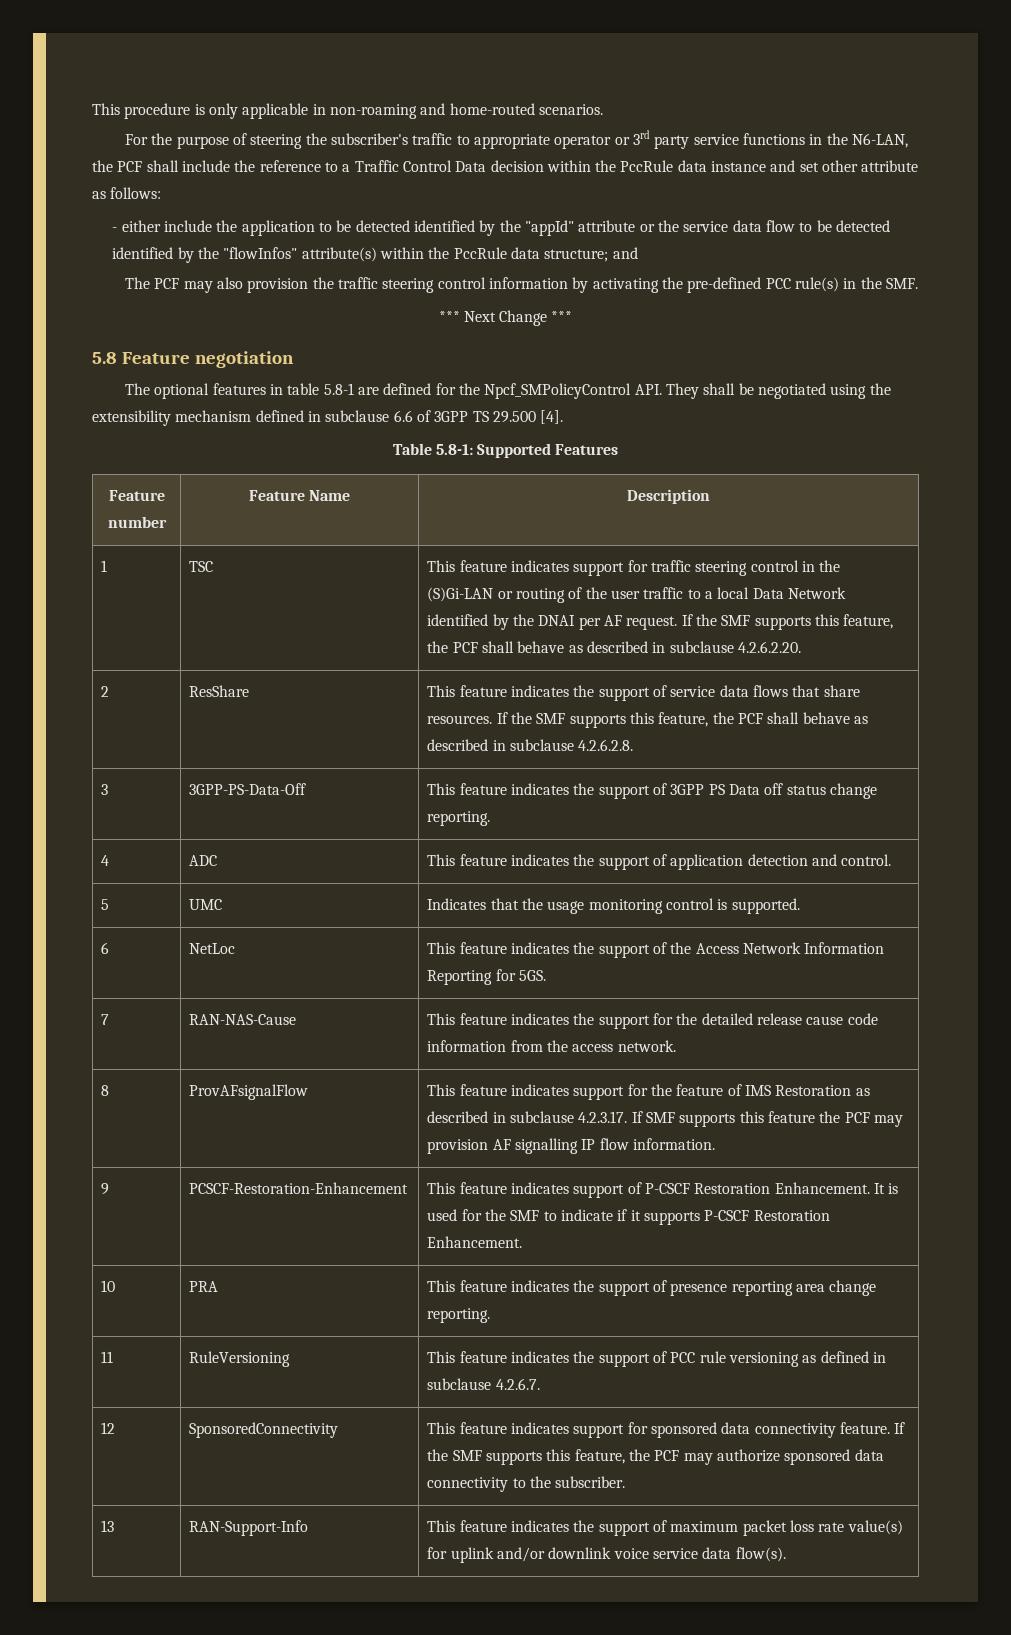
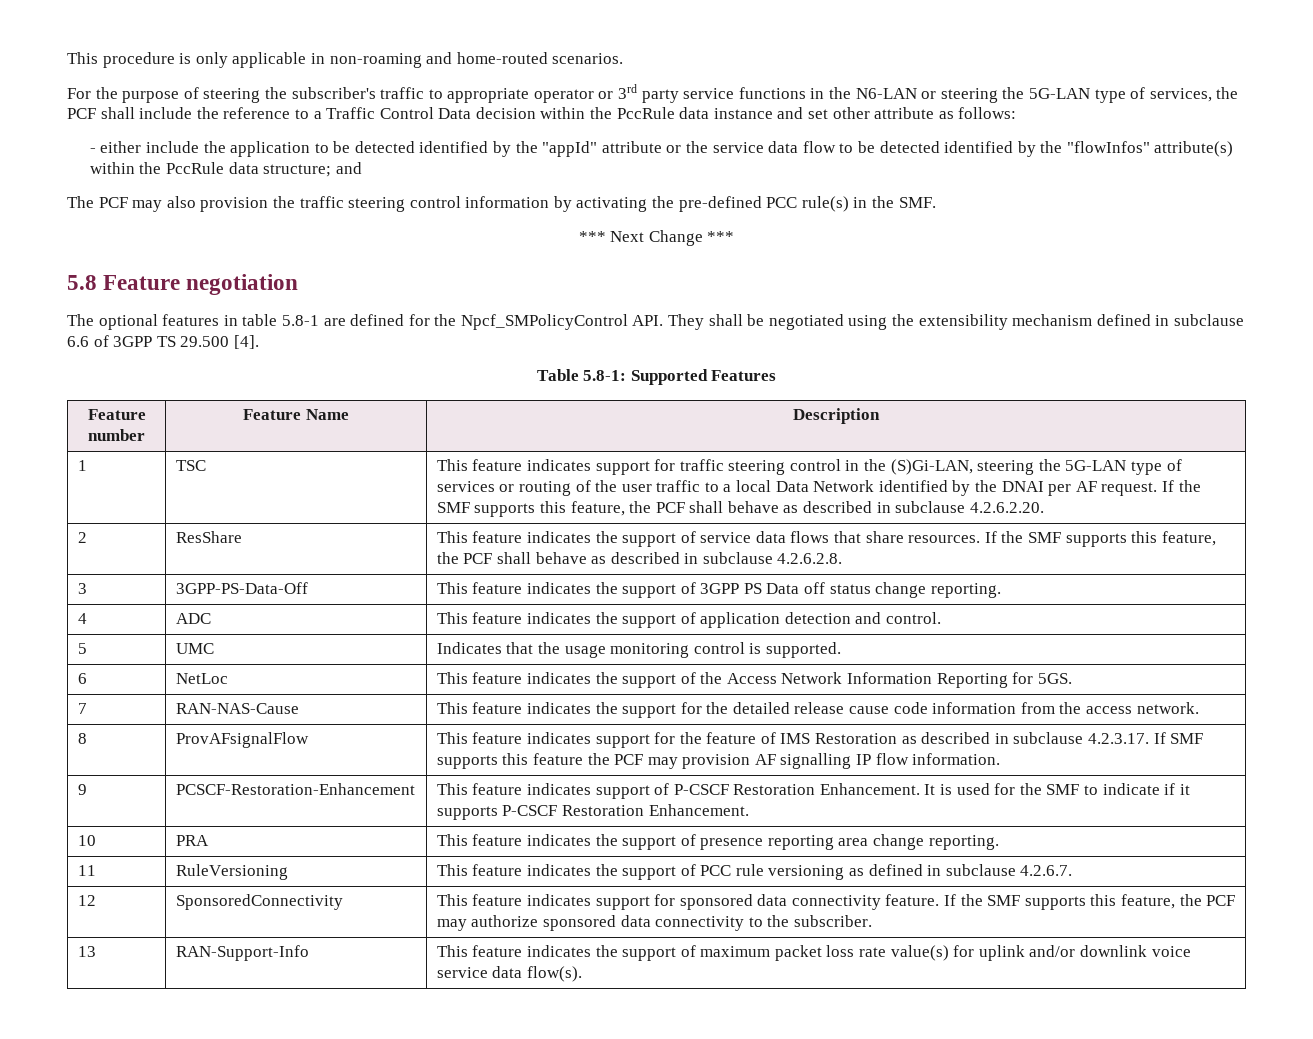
[851,133,908,148] N6-LAN, -> [855,87,1212,103] N6-LAN or steering the 5G-LAN type of services,
[427,587,494,602] (S)Gi-LAN -> [890,459,1182,475] [436,481,495,492] (S)Gi-LAN, steering the 5G-LAN type of services

